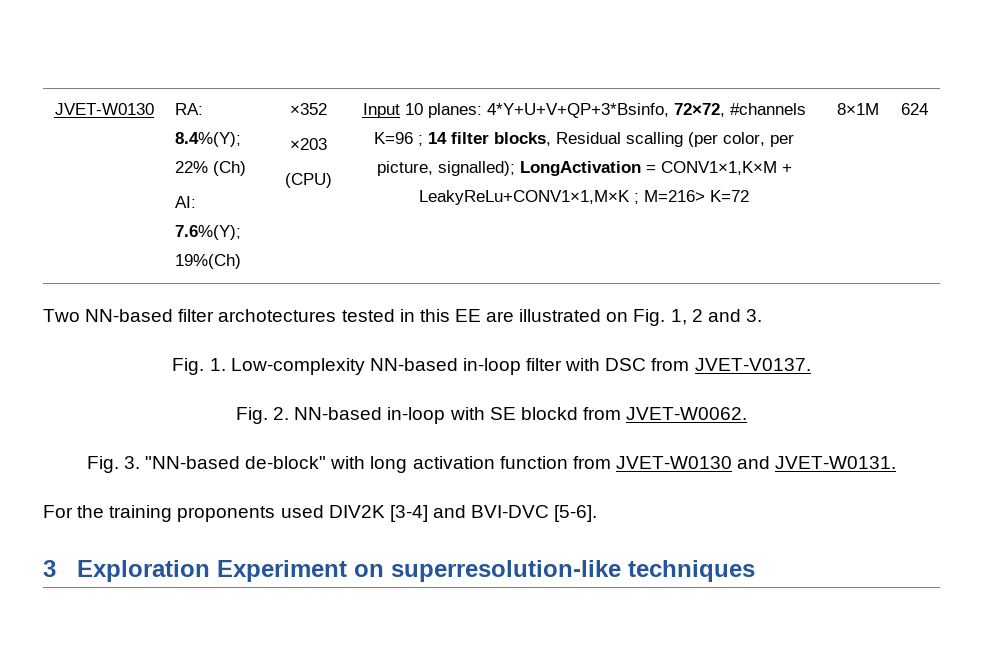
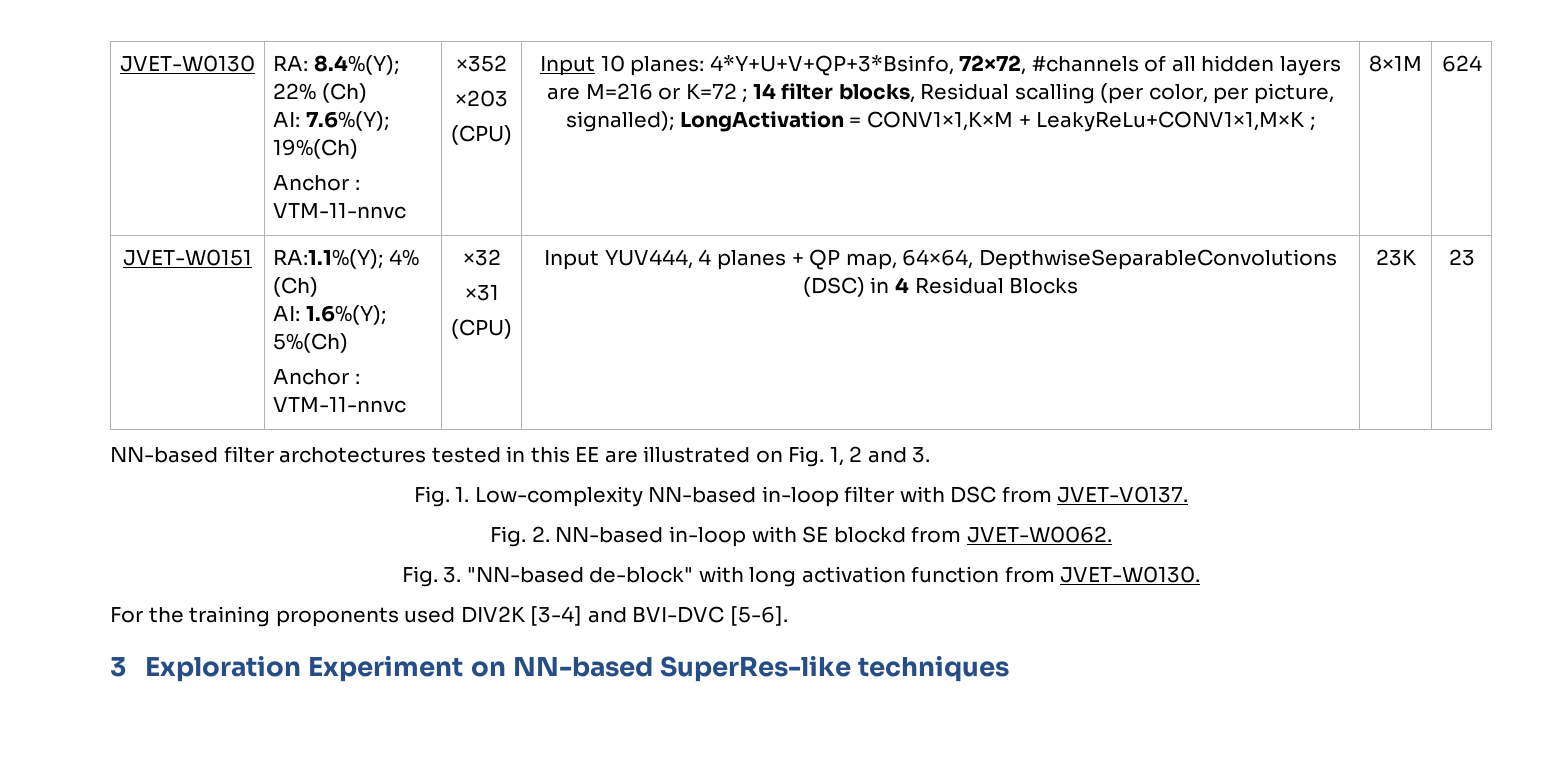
(241, 261) none -> [273,175,360,191] [273,203,407,219] // Anchor : VTM-11-nnvc
[374,132,413,144] K=96 -> [1144,55,1341,76] [547,83,737,100] of all hidden layers are M=216 or K=72
[644,190,749,202] M=216> K=72 -> (1315, 123) none
[43,309,80,322] // Two -> [123,249,252,266] [273,249,419,269] [273,277,319,297] [273,305,386,325] [273,333,349,353] [273,369,360,385] [273,397,407,413] [462,249,501,266] [464,285,499,301] [451,319,512,339] [544,249,1337,270] [802,277,1079,297] [1375,249,1417,266] [1448,249,1475,266] // JVET-W0151 | RA:1.1%(Y); 4% (Ch) // AI: 1.6%(Y); 5%(Ch) // Anchor : VTM-11-nnvc | ×32 // ×31 // (CPU) | Input YUV444, 4 planes + QP map, 64×64, DepthwiseSeparableConvolutions (DSC) in 4 Residual Blocks | 23K | 23 //
[615,456,897,469] JVET-W0130 and JVET-W0131. -> [1060,566,1201,583] JVET-W0130.
[391,560,622,582] superresolution-like -> [512,656,851,682] NN-based SuperRes-like

